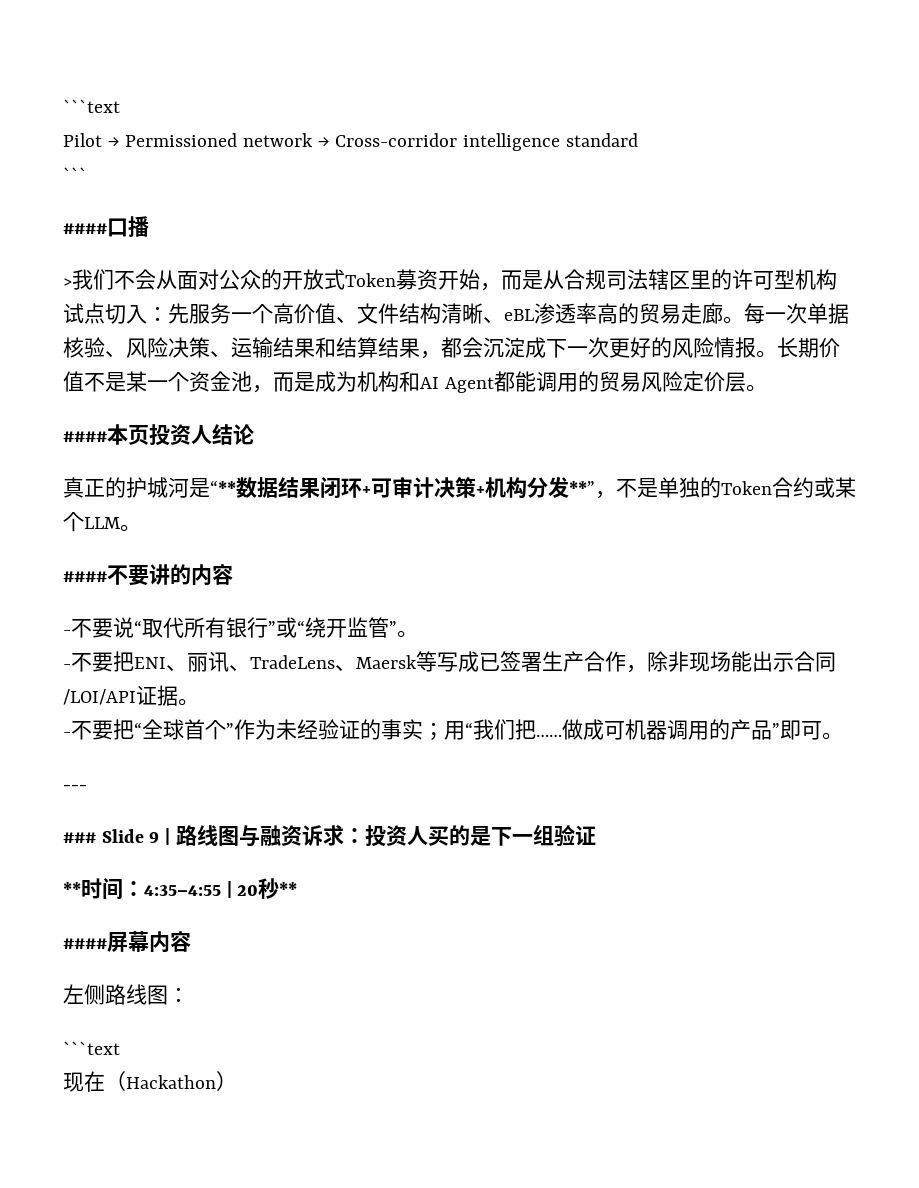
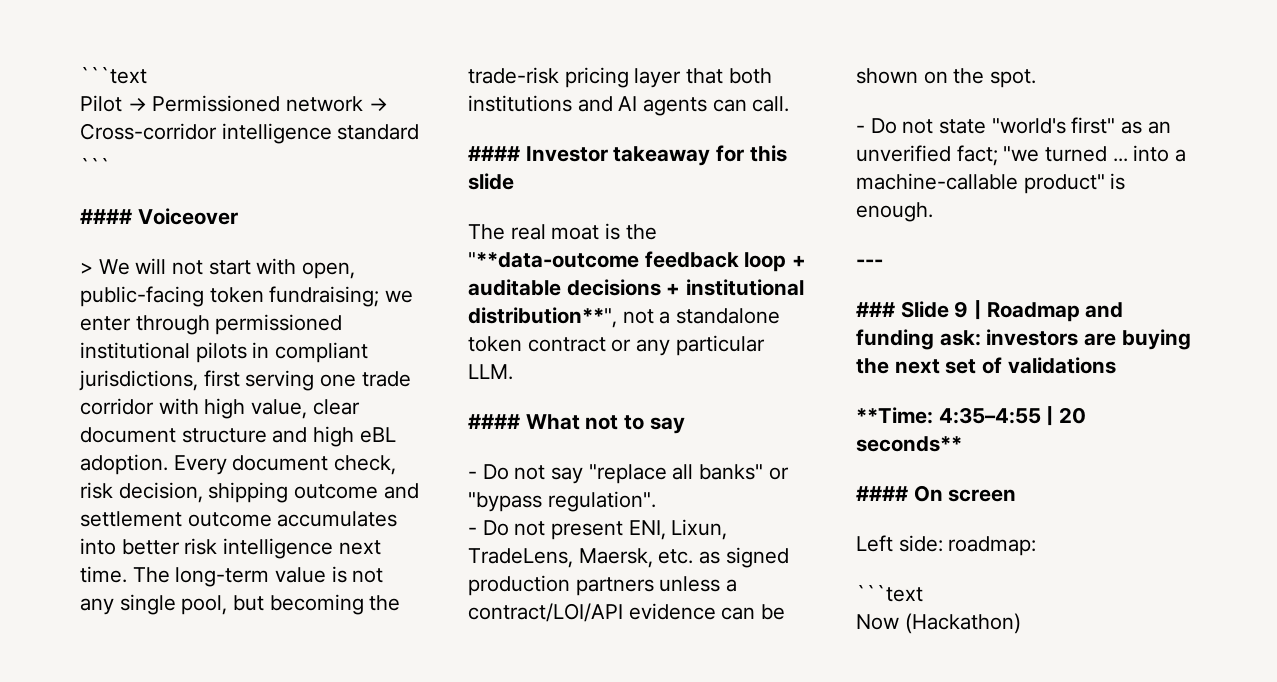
[107,216,149,237] 口播 -> [137,208,238,225] Voiceover
[72,269,837,291] [63,303,849,324] [63,337,840,359] [63,371,767,393] [63,424,254,446] [63,476,856,499] [63,512,141,532] [63,564,233,586] [63,617,418,638] [63,651,836,673] [63,685,199,706] [63,719,843,741] 我们不会从面对公众的开放式Token募资开始，而是从合规司法辖区里的许可型机构试点切入：先服务一个高价值、文件结构清晰、eBL渗透率高的贸易走廊。每一次单据核验、风险决策、运输结果和结算结果，都会沉淀成下一次更好的风险情报。长期价值不是某一个资金池，而是成为机构和AI Agent都能调用的贸易风险定价层。 // ####本页投资人结论 // 真正的护城河是“**数据结果闭环+可审计决策+机构分发**”，不是单独的Token合约或某个LLM。 // ####不要讲的内容 // -不要说“取代所有银行”或“绕开监管”。 // -不要把ENI、丽讯、TradeLens、Maersk等写成已签署生产合作，除非现场能出示合同/LOI/API证据。 // -不要把“全球首个”作为未经验证的事实；用“我们把……做成可机器调用的产品”即可。 -> [98,258,356,279] [80,286,414,307] [80,314,343,335] [80,342,369,363] [79,370,411,391] [80,398,360,419] [80,426,396,447] [80,454,397,475] [80,482,419,503] [80,511,398,527] [80,538,381,559] [80,566,384,587] [80,594,401,615] [468,67,772,88] [468,95,790,116] [468,145,787,166] [468,173,514,190] [468,223,657,240] [468,251,807,272] [468,279,805,296] [468,307,781,328] [468,335,765,356] [468,364,513,380] [468,414,685,434] [468,464,789,484] [468,491,656,512] [468,519,728,540] [468,547,789,568] [468,575,738,596] [468,603,786,622] [856,68,1037,88] [856,117,1171,134] [856,145,1187,166] [856,173,1126,194] [856,202,933,222] We will not start with open, public-facing token fundraising; we enter through permissioned institutional pilots in compliant jurisdictions, first serving one trade corridor with high value, clear document structure and high eBL adoption. Every document check, risk decision, shipping outcome and settlement outcome accumulates into better risk intelligence next time. The long-term value is not any single pool, but becoming the trade-risk pricing layer that both institutions and AI agents can call. // #### Investor takeaway for this slide // The real moat is the "**data-outcome feedback loop + auditable decisions + institutional distribution**", not a standalone token contract or any particular LLM. // #### What not to say // - Do not say "replace all banks" or "bypass regulation". // - Do not present ENI, Lixun, TradeLens, Maersk, etc. as signed production partners unless a contract/LOI/API evidence can be shown on the spot. // - Do not state "world's first" as an unverified fact; "we turned ... into a machine-callable product" is enough.
[175,824,596,847] [63,878,144,900] 路线图与融资诉求：投资人买的是下一组验证 // **时间： -> [986,302,1124,322] [856,329,1191,350] [856,357,1116,374] [856,407,933,424] Roadmap and funding ask: investors are buying the next set of validations // **Time:
[258,878,298,899] [63,931,191,953] [63,984,189,1005] [63,1041,120,1055] [63,1071,237,1092] 秒** // ####屏幕内容 // 左侧路线图： // ```text // 现在（Hackathon） -> [856,436,962,452] [856,485,1017,502] [856,535,1037,556] [856,584,923,602] [856,613,1021,634] seconds** // #### On screen // Left side: roadmap: // ```text // Now (Hackathon)

